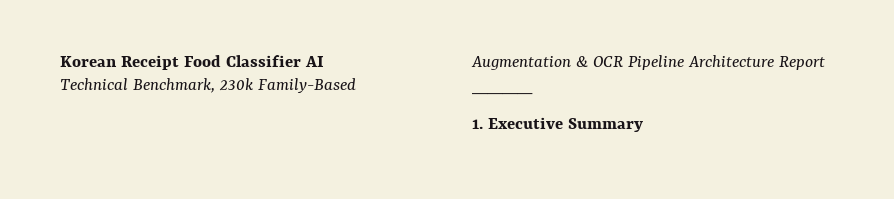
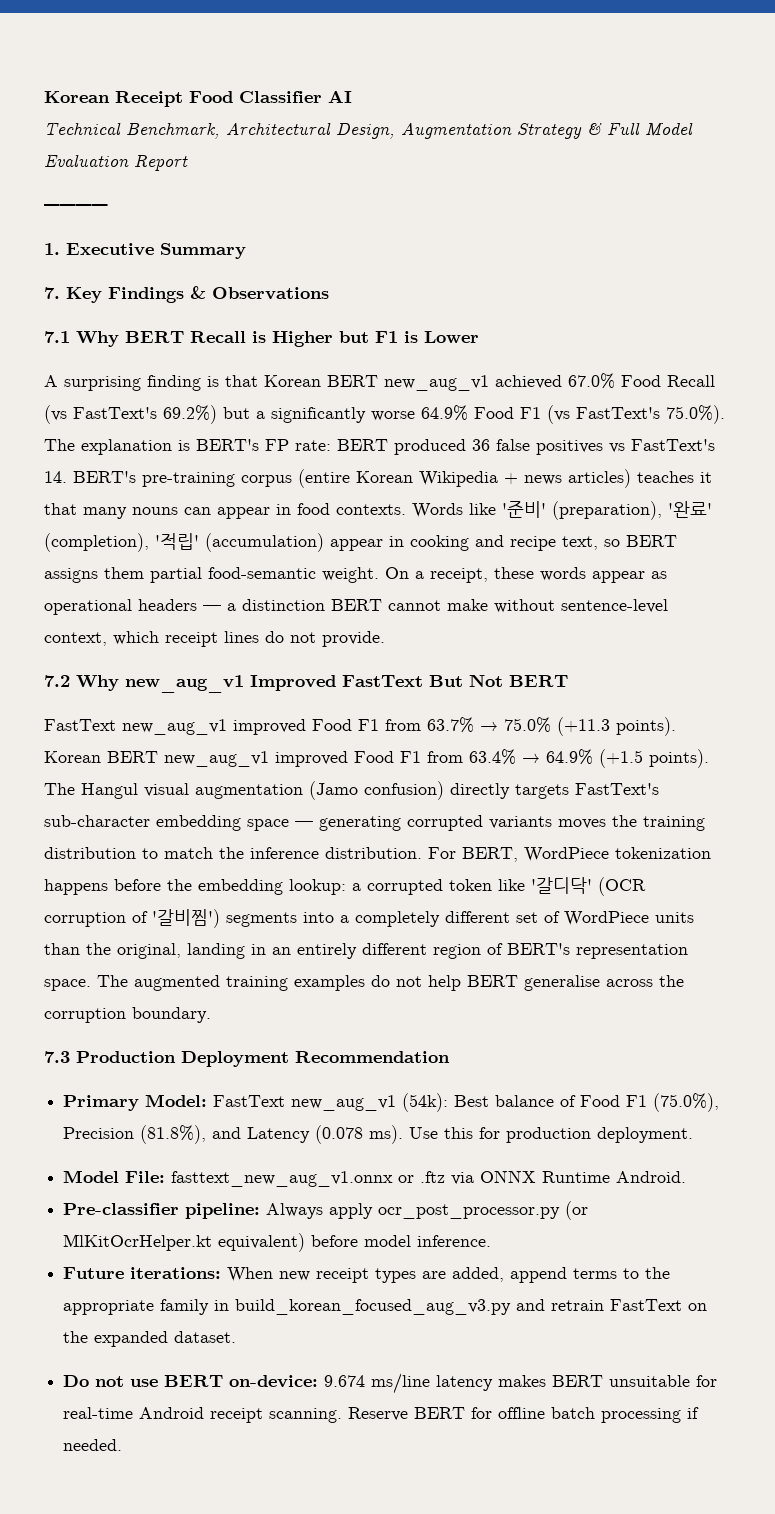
[218,78,356,93] [471,55,774,70] 230k Family-Based Augmentation & OCR Pipeline Architecture -> [226,122,693,139] [44,154,129,167] Architectural Design, Augmentation Strategy & Full Model Evaluation
(643, 125) none -> [44,286,329,303] [44,331,479,347] [44,373,715,391] [44,405,725,424] [44,439,715,455] [44,469,712,488] [44,501,712,520] [44,533,677,552] [44,567,667,583] [44,599,668,615] [44,631,385,647] [44,674,568,693] [44,717,676,736] [44,749,709,768] [44,781,659,800] [44,815,705,831] [44,847,711,862] [44,877,646,896] [44,909,694,928] [44,943,688,959] [44,975,684,991] [44,1007,211,1023] [44,1051,450,1067] [63,1093,720,1112] [63,1125,694,1144] [63,1170,687,1187] [63,1201,589,1220] [63,1233,492,1252] [63,1267,671,1283] [63,1299,708,1315] [63,1331,237,1347] [63,1373,718,1394] [63,1407,700,1423] [63,1439,123,1451] // 7. Key Findings & Observations // 7.1 Why BERT Recall is Higher but F1 is Lower // A surprising finding is that Korean BERT new_aug_v1 achieved 67.0% Food Recall (vs FastText's 69.2%) but a significantly worse 64.9% Food F1 (vs FastText's 75.0%). The explanation is BERT's FP rate: BERT produced 36 false positives vs FastText's 14. BERT's pre-training corpus (entire Korean Wikipedia + news articles) teaches it that many nouns can appear in food contexts. Words like '준비' (preparation), '완료' (completion), '적립' (accumulation) appear in cooking and recipe text, so BERT assigns them partial food-semantic weight. On a receipt, these words appear as operational headers — a distinction BERT cannot make without sentence-level context, which receipt lines do not provide. // 7.2 Why new_aug_v1 Improved FastText But Not BERT // FastText new_aug_v1 improved Food F1 from 63.7% → 75.0% (+11.3 points). Korean BERT new_aug_v1 improved Food F1 from 63.4% → 64.9% (+1.5 points). The Hangul visual augmentation (Jamo confusion) directly targets FastText's sub-character embedding space — generating corrupted variants moves the training distribution to match the inference distribution. For BERT, WordPiece tokenization happens before the embedding lookup: a corrupted token like '갈디닥' (OCR corruption of '갈비찜') segments into a completely different set of WordPiece units than the original, landing in an entirely different region of BERT's representation space. The augmented training examples do not help BERT generalise across the corruption boundary. // 7.3 Production Deployment Recommendation // Primary Model: FastText new_aug_v1 (54k): Best balance of Food F1 (75.0%), Precision (81.8%), and Latency (0.078 ms). Use this for production deployment. // Model File: fasttext_new_aug_v1.onnx or .ftz via ONNX Runtime Android. // Pre-classifier pipeline: Always apply ocr_post_processor.py (or MlKitOcrHelper.kt equivalent) before model inference. // Future iterations: When new receipt types are added, append terms to the appropriate family in build_korean_focused_aug_v3.py and retrain FastText on the expanded dataset. // Do not use BERT on-device: 9.674 ms/line latency makes BERT unsuitable for real-time Android receipt scanning. Reserve BERT for offline batch processing if needed.

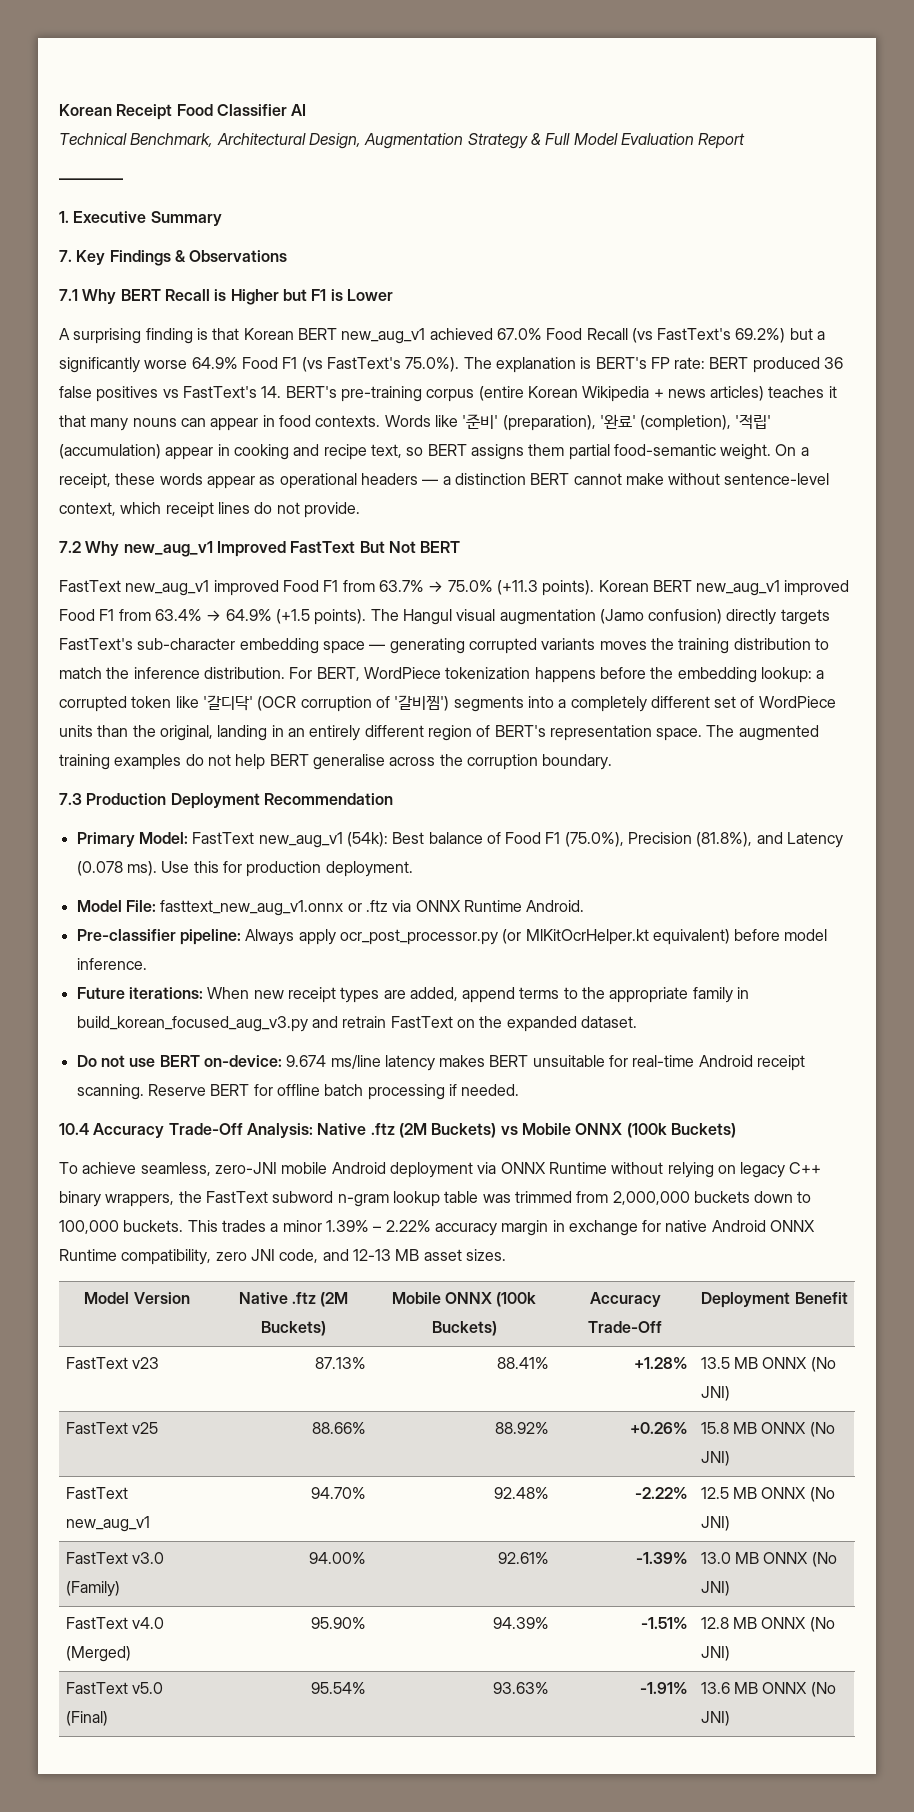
(123, 1445) none -> [59,1123,736,1138] [59,1162,822,1178] [59,1191,812,1207] [59,1220,816,1236] [59,1249,506,1265] [84,1292,190,1304] [238,1292,349,1307] [261,1321,326,1336] [391,1292,537,1307] [431,1321,497,1336] [589,1292,661,1307] [588,1321,662,1333] [701,1292,848,1308] [65,1357,159,1369] [315,1357,367,1369] [497,1357,550,1369] [634,1357,689,1369] [700,1357,836,1372] [700,1386,730,1401] [65,1422,158,1434] [312,1422,367,1434] [495,1422,550,1434] [630,1422,689,1434] [700,1422,835,1437] [700,1451,730,1466] [65,1487,128,1499] [65,1516,150,1532] [311,1487,367,1499] [494,1487,550,1499] [635,1487,689,1499] [700,1487,835,1502] [700,1516,730,1531] [65,1552,164,1564] [65,1581,120,1597] [309,1552,367,1564] [498,1552,550,1564] [636,1552,689,1564] [700,1552,837,1567] [700,1581,730,1596] [65,1617,164,1629] [65,1646,131,1662] [311,1617,367,1629] [493,1617,550,1629] [641,1617,689,1629] [700,1617,835,1632] [700,1646,730,1661] [65,1682,163,1694] [65,1711,108,1726] [311,1682,367,1694] [493,1682,550,1694] [640,1682,689,1694] [700,1682,836,1697] [700,1711,730,1726] // 10.4 Accuracy Trade-Off Analysis: Native .ftz (2M Buckets) vs Mobile ONNX (100k Buckets) // To achieve seamless, zero-JNI mobile Android deployment via ONNX Runtime without relying on legacy C++ binary wrappers, the FastText subword n-gram lookup table was trimmed from 2,000,000 buckets down to 100,000 buckets. This trades a minor 1.39% – 2.22% accuracy margin in exchange for native Android ONNX Runtime compatibility, zero JNI code, and 12-13 MB asset sizes. // Model Version | Native .ftz (2M Buckets) | Mobile ONNX (100k Buckets) | Accuracy Trade-Off | Deployment Benefit // FastText v23 | 87.13% | 88.41% | +1.28% | 13.5 MB ONNX (No JNI) // FastText v25 | 88.66% | 88.92% | +0.26% | 15.8 MB ONNX (No JNI) // FastText new_aug_v1 | 94.70% | 92.48% | -2.22% | 12.5 MB ONNX (No JNI) // FastText v3.0 (Family) | 94.00% | 92.61% | -1.39% | 13.0 MB ONNX (No JNI) // FastText v4.0 (Merged) | 95.90% | 94.39% | -1.51% | 12.8 MB ONNX (No JNI) // FastText v5.0 (Final) | 95.54% | 93.63% | -1.91% | 13.6 MB ONNX (No JNI)

